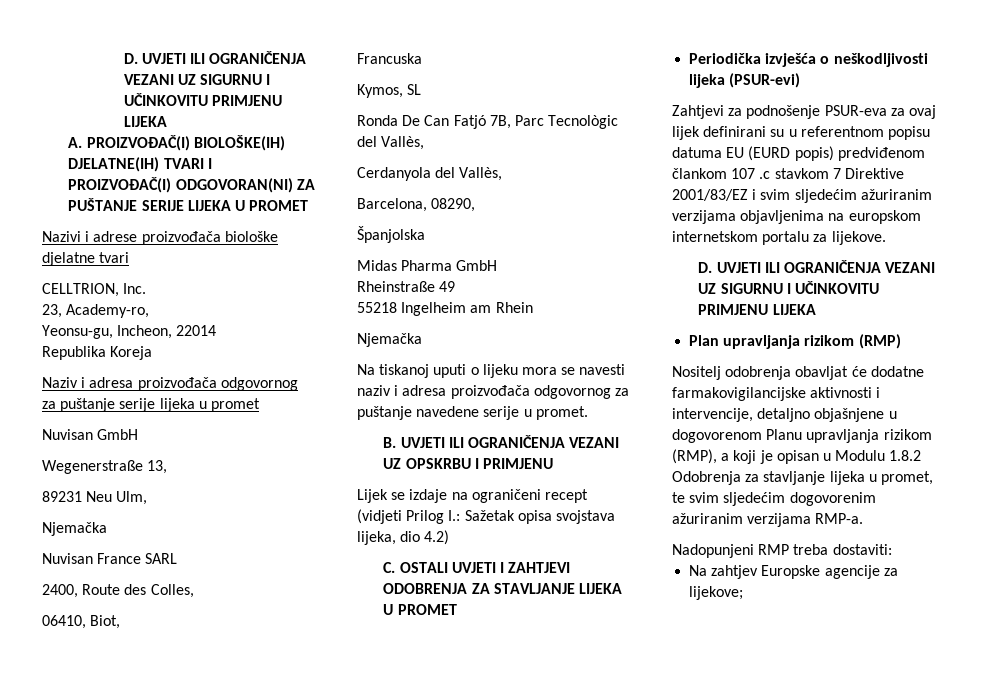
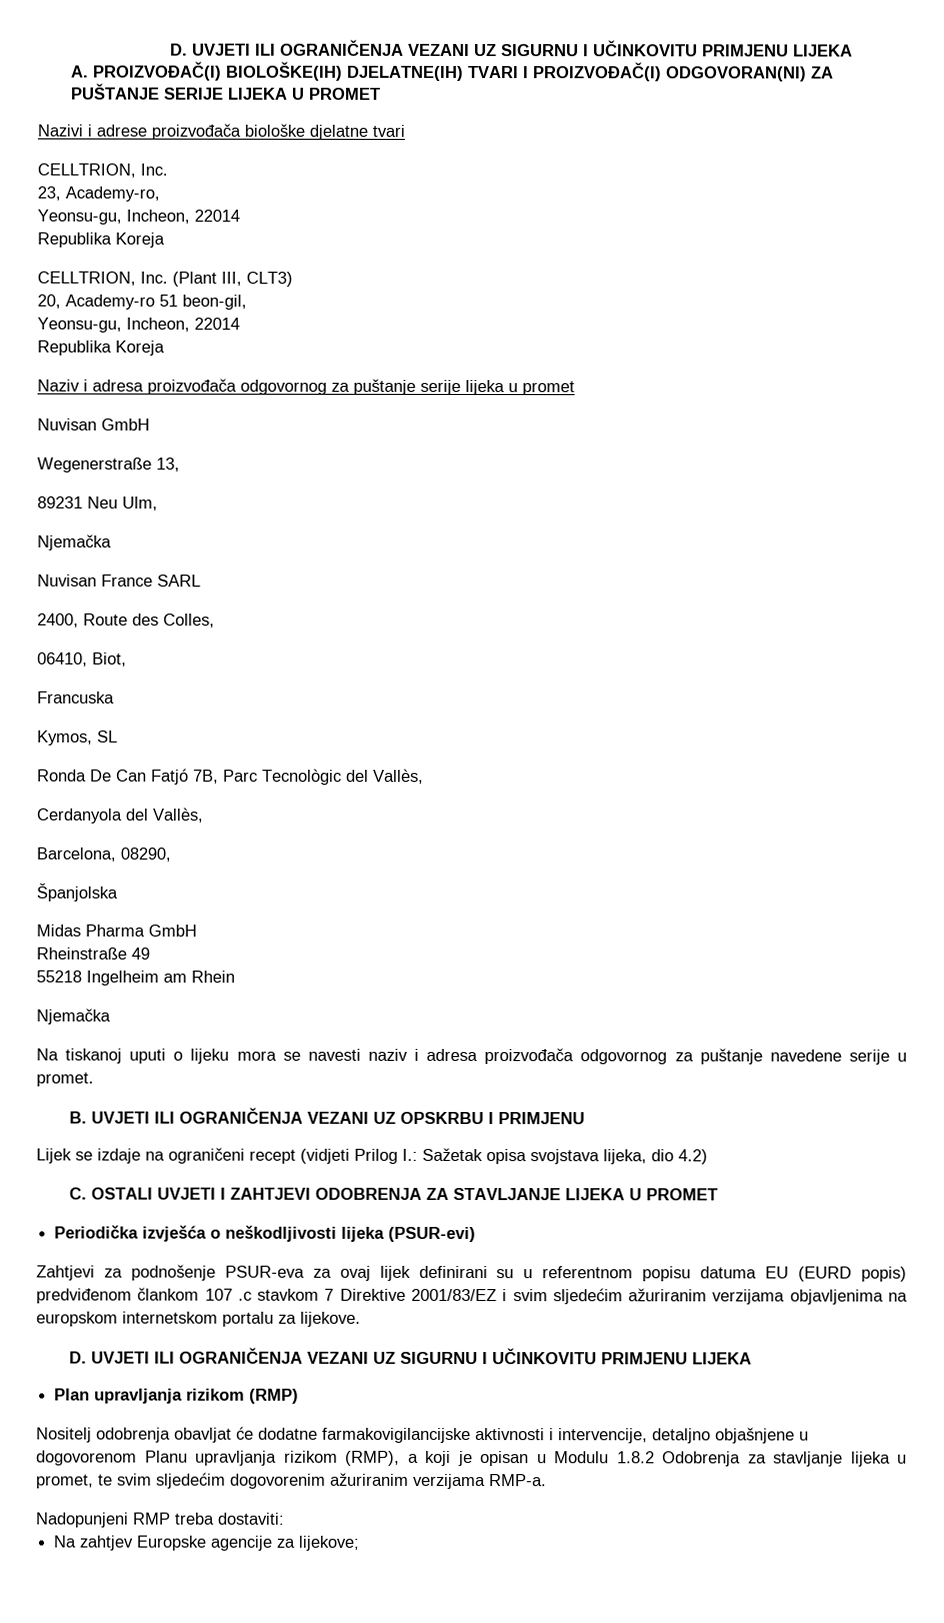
(153, 353) none -> [37,271,293,287] [37,294,247,310] [37,317,240,333] [37,340,165,356] // CELLTRION, Inc. (Plant III, CLT3) // 20, Academy-ro 51 beon-gil, // Yeonsu-gu, Incheon, 22014 // Republika Koreja

